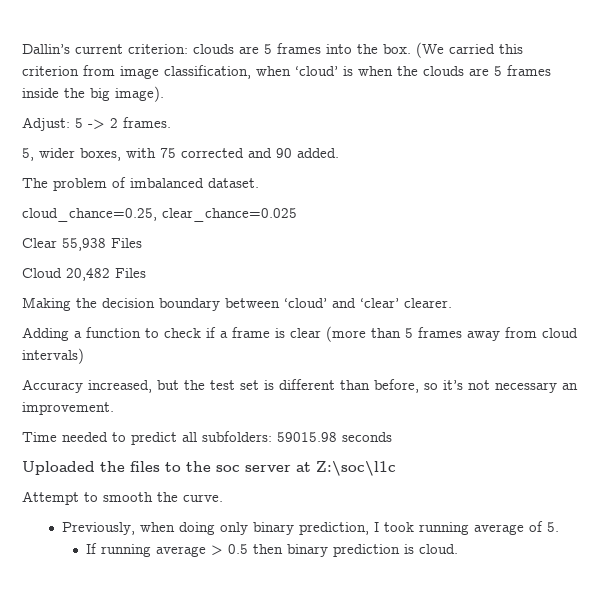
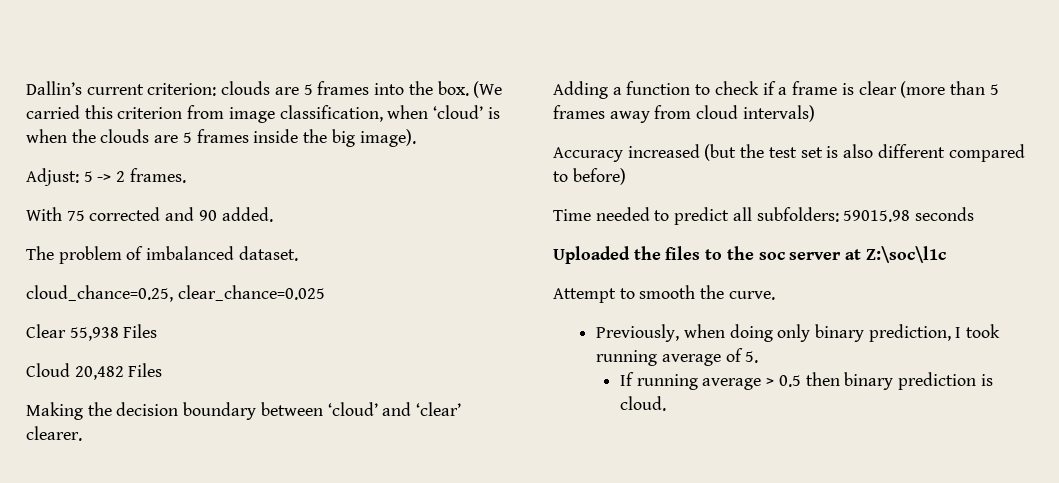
[22,148,156,161] 5, wider boxes, with -> [26,207,62,221] With
[88,380,179,393] increased, but -> [627,144,737,161] increased (but
[279,379,578,393] [22,402,114,415] different than before, so it’s not necessary an improvement. -> [843,144,1025,162] [553,168,626,185] also different compared to before)

